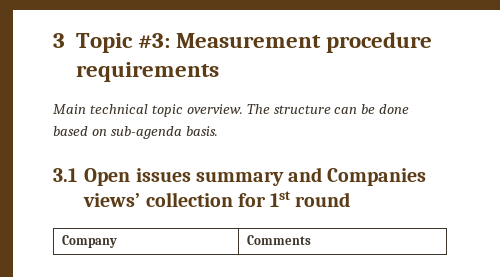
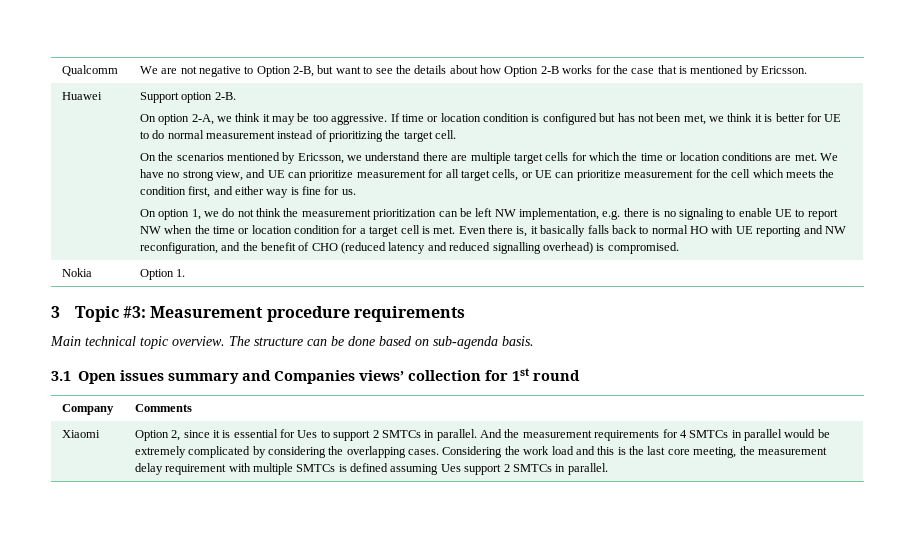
(53, 40) none -> [61,65,118,76] [139,65,808,77] [61,92,102,100] [139,92,236,103] [139,113,842,125] [139,130,457,142] [139,152,839,164] [139,169,835,181] [139,186,356,198] [139,208,838,220] [139,225,846,237] [139,242,679,254] [61,268,92,277] [139,269,186,280] Qualcomm | We are not negative to Option 2-B, but want to see the details about how Option 2-B works for the case that is mentioned by Ericsson. // Huawei | Support option 2-B. // On option 2-A, we think it may be too aggressive. If time or location condition is configured but has not been met, we think it is better for UE to do normal measurement instead of prioritizing the target cell. // On the scenarios mentioned by Ericsson, we understand there are multiple target cells for which the time or location conditions are met. We have no strong view, and UE can prioritize measurement for all target cells, or UE can prioritize measurement for the cell which meets the condition first, and either way is fine for us. // On option 1, we do not think the measurement prioritization can be left NW implementation, e.g. there is no signaling to enable UE to report NW when the time or location condition for a target cell is met. Even there is, it basically falls back to normal HO with UE reporting and NW reconfiguration, and the benefit of CHO (reduced latency and reduced signalling overhead) is compromised. // Nokia | Option 1. //
(312, 240) none -> [61,430,100,438] [134,429,830,441] [134,446,827,458] [134,463,608,475] // Xiaomi | Option 2, since it is essential for Ues to support 2 SMTCs in parallel. And the measurement requirements for 4 SMTCs in parallel would be extremely complicated by considering the overlapping cases. Considering the work load and this is the last core meeting, the measurement delay requirement with multiple SMTCs is defined assuming Ues support 2 SMTCs in parallel.

